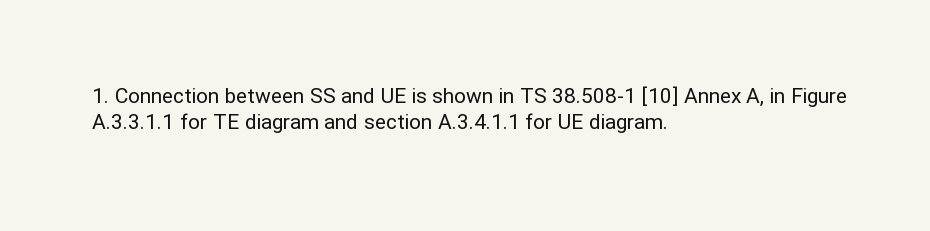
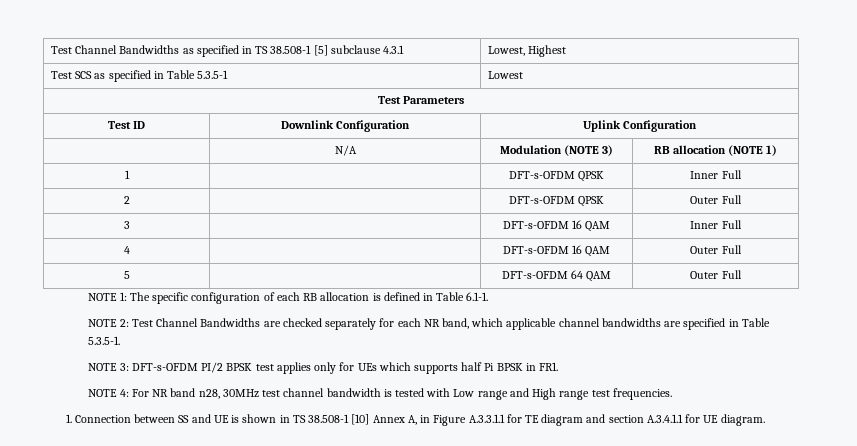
(92, 95) none -> [50,45,405,57] [487,45,567,57] [50,70,229,82] [487,71,523,79] [377,96,465,104] [107,121,146,129] [280,120,411,132] [582,120,698,132] [334,145,357,156] [499,145,614,156] [653,145,778,156] [124,170,130,179] [508,171,605,182] [690,170,742,179] [123,196,130,204] [508,196,605,207] [690,195,742,204] [123,221,130,229] [502,220,611,232] [690,220,742,229] [123,246,130,254] [502,245,611,257] [690,245,742,254] [123,271,130,279] [501,270,612,282] [690,270,742,279] [88,292,489,304] [88,318,770,330] [88,336,121,345] [88,362,559,374] [88,388,672,400] Test Channel Bandwidths as specified in TS 38.508-1 [5] subclause 4.3.1 | Lowest, Highest // Test SCS as specified in Table 5.3.5-1 | Lowest // Test Parameters // Test ID | Downlink Configuration | Uplink Configuration // | N/A | Modulation (NOTE 3) | RB allocation (NOTE 1) // 1 | | DFT-s-OFDM QPSK | Inner Full // 2 | | DFT-s-OFDM QPSK | Outer Full // 3 | | DFT-s-OFDM 16 QAM | Inner Full // 4 | | DFT-s-OFDM 16 QAM | Outer Full // 5 | | DFT-s-OFDM 64 QAM | Outer Full // NOTE 1: The specific configuration of each RB allocation is defined in Table 6.1-1. // NOTE 2: Test Channel Bandwidths are checked separately for each NR band, which applicable channel bandwidths are specified in Table 5.3.5-1. // NOTE 3: DFT-s-OFDM PI/2 BPSK test applies only for UEs which supports half Pi BPSK in FR1. // NOTE 4: For NR band n28, 30MHz test channel bandwidth is tested with Low range and High range test frequencies. //

